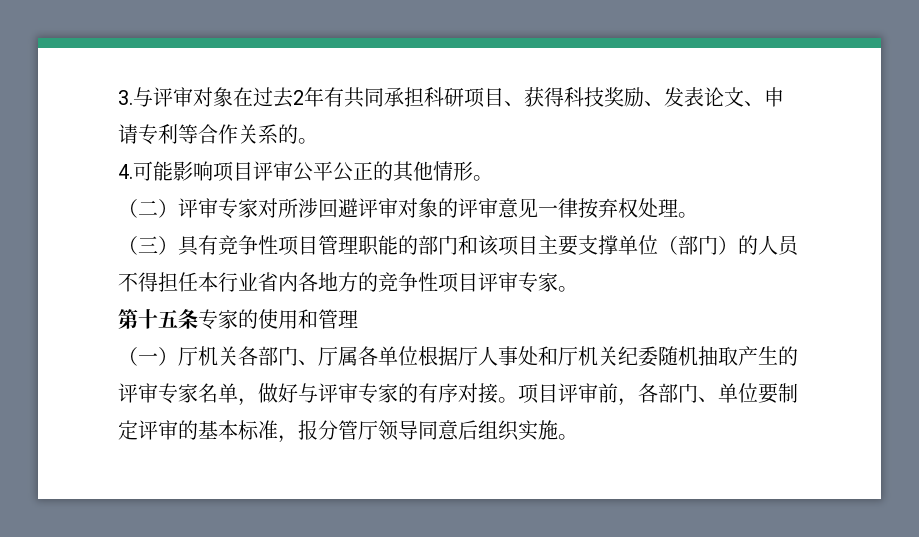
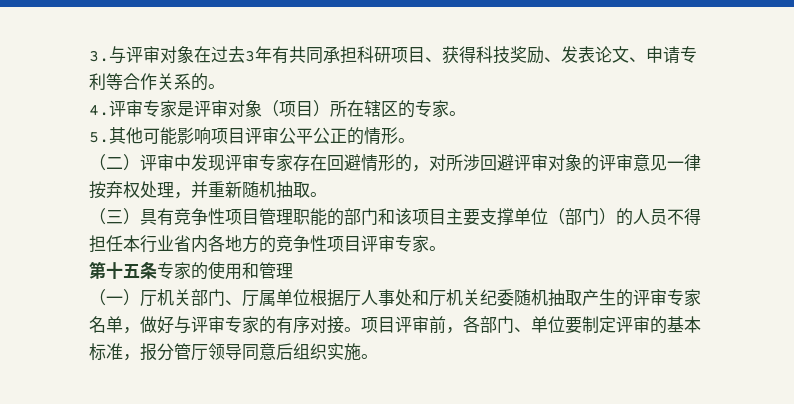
[293,90,304,105] 2 -> [245,50,255,62] 3
(133, 171) none -> [109,100,466,118] [89,127,143,144] 评审专家是评审对象（项目）所在辖区的专家。 // 5.其他
[393,161,433,182] 其他 -> (364, 136) none
[218,198,258,219] 专家 -> [174,154,429,172] 中发现评审专家存在回避情形的，
(678, 208) none -> [174,181,310,199] ，并重新随机抽取
[238,346,258,366] 各 -> (191, 297) none
[358,346,378,366] 各 -> (276, 298) none

